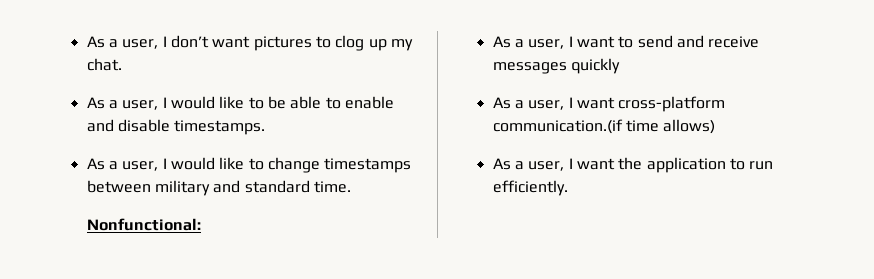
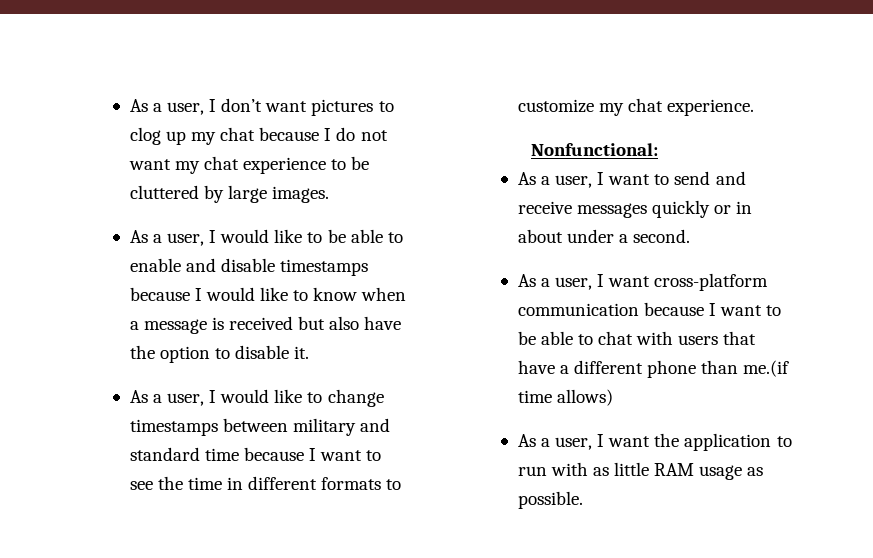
[86,58,122,71] chat. -> [220,127,388,141] [128,156,370,174] [129,185,330,203] chat because I do not want my chat experience to be cluttered by large images.
[174,120,266,135] timestamps. -> [280,259,369,276] [129,287,407,301] [129,316,402,334] [129,345,310,363] timestamps because I would like to know when a message is received but also have the option to disable it.
[314,181,352,193] time. -> [204,447,382,461] [129,476,402,490] [517,98,755,116] time because I want to see the time in different formats to customize my chat experience.
(621, 66) none -> [714,201,753,214] [517,229,691,243] or in about under a second.
[492,119,623,134] communication.(if -> [517,302,782,316] [517,331,757,345] [517,360,790,378] communication because I want to be able to chat with users that have a different phone than me.(if
[492,180,568,196] efficiently. -> [550,462,764,480] [517,491,583,509] with as little RAM usage as possible.

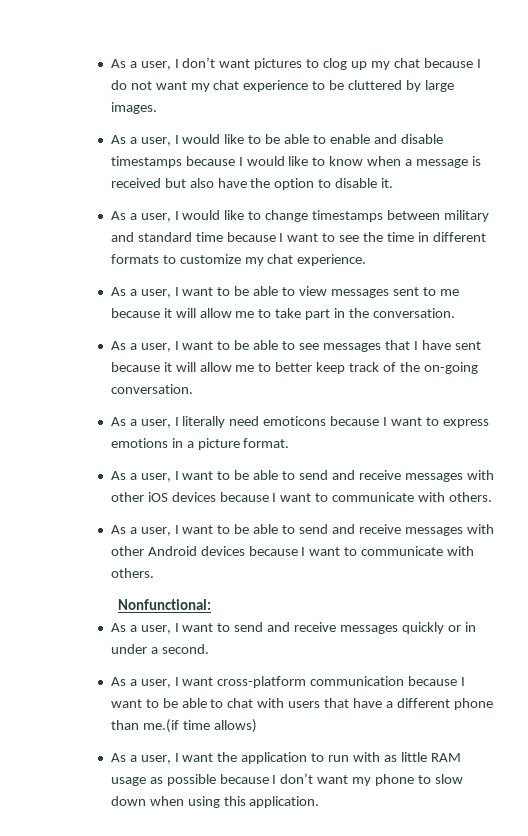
(755, 107) none -> [110,286,459,298] [110,308,455,320] [110,340,481,352] [110,362,478,374] [110,384,193,394] [110,416,489,428] [110,438,290,450] [110,470,494,482] [110,492,492,502] [110,524,494,536] [110,546,475,556] [110,568,154,578] // As a user, I want to be able to view messages sent to me because it will allow me to take part in the conversation. // As a user, I want to be able to see messages that I have sent because it will allow me to better keep track of the on-going conversation. // As a user, I literally need emoticons because I want to express emotions in a picture format. // As a user, I want to be able to send and receive messages with other iOS devices because I want to communicate with others. // As a user, I want to be able to send and receive messages with other Android devices because I want to communicate with others.
[517,229,563,243] about -> (476, 627) none
[517,491,583,509] possible. -> [166,773,463,786] [110,796,320,808] possible because I don’t want my phone to slow down when using this application.

